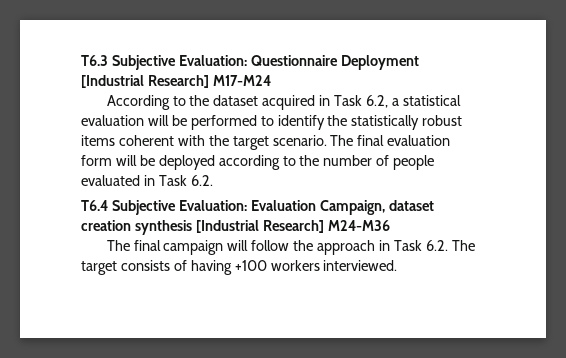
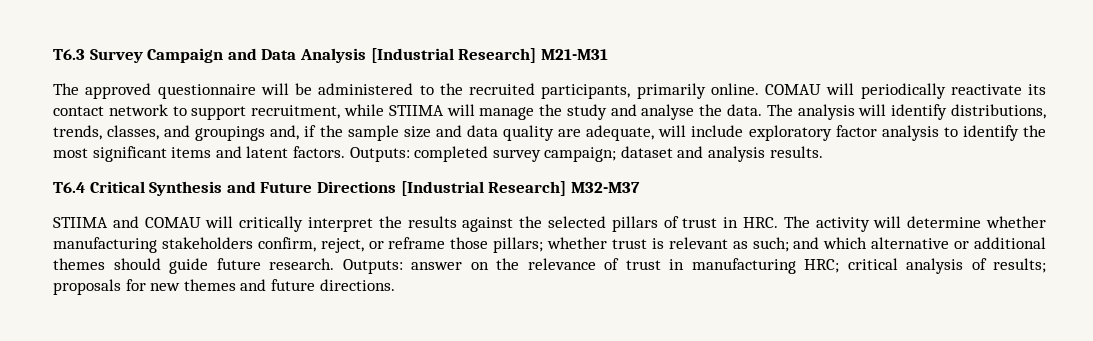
[111,55,419,70] [81,75,271,88] [106,95,461,110] [81,115,463,130] [81,135,451,150] [81,155,435,170] [81,175,213,186] [81,200,434,215] [81,220,390,235] [106,240,475,255] [81,260,398,275] Subjective Evaluation: Questionnaire Deployment [Industrial Research] M17-M24 // According to the dataset acquired in Task 6.2, a statistical evaluation will be performed to identify the statistically robust items coherent with the target scenario. The final evaluation form will be deployed according to the number of people evaluated in Task 6.2. // T6.4 Subjective Evaluation: Evaluation Campaign, dataset creation synthesis [Industrial Research] M24-M36 // The final campaign will follow the approach in Task 6.2. The target consists of having +100 workers interviewed. -> [89,48,608,63] [53,83,1046,99] [53,104,1046,120] [53,125,1046,141] [53,146,823,162] [53,181,640,196] [53,216,1046,232] [53,237,1047,253] [53,258,1046,274] [53,279,395,295] Survey Campaign and Data Analysis [Industrial Research] M21-M31 // The approved questionnaire will be administered to the recruited participants, primarily online. COMAU will periodically reactivate its contact network to support recruitment, while STIIMA will manage the study and analyse the data. The analysis will identify distributions, trends, classes, and groupings and, if the sample size and data quality are adequate, will include exploratory factor analysis to identify the most significant items and latent factors. Outputs: completed survey campaign; dataset and analysis results. // T6.4 Critical Synthesis and Future Directions [Industrial Research] M32-M37 // STIIMA and COMAU will critically interpret the results against the selected pillars of trust in HRC. The activity will determine whether manufacturing stakeholders confirm, reject, or reframe those pillars; whether trust is relevant as such; and which alternative or additional themes should guide future research. Outputs: answer on the relevance of trust in manufacturing HRC; critical analysis of results; proposals for new themes and future directions.

